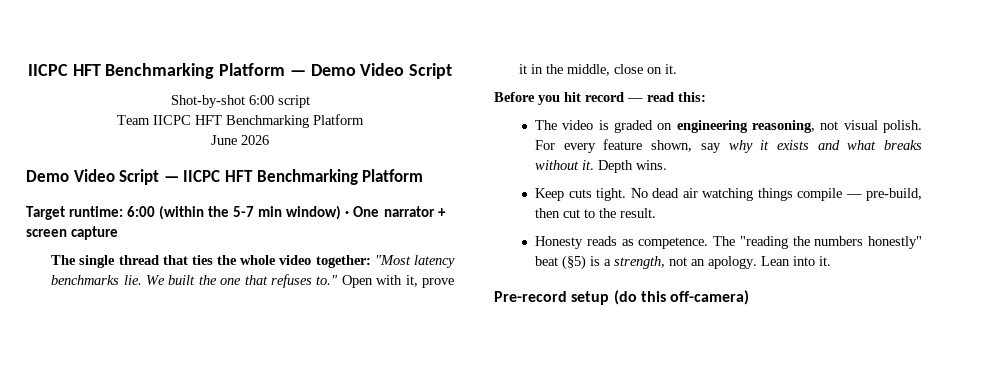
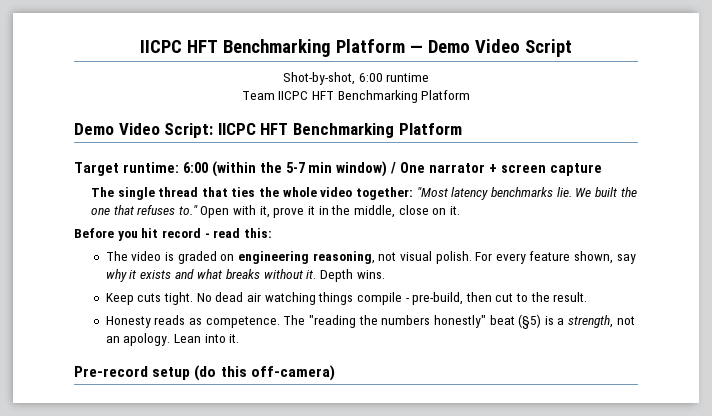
[170,95,310,108] Shot-by-shot 6:00 script -> [282,72,430,85] Shot-by-shot, 6:00 runtime
[211,135,269,145] [26,169,179,185] // June 2026 // Demo Video Script — -> [74,123,214,138] // Demo Video Script:
[345,211,350,217] · -> [391,162,397,174] /
[627,98,643,102] — -> [204,233,210,238] -
[845,194,862,198] — -> [405,298,410,302] -

